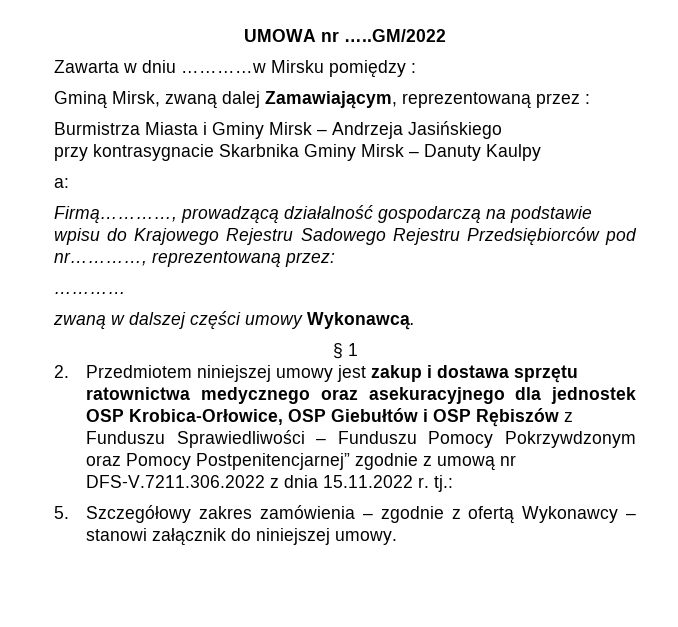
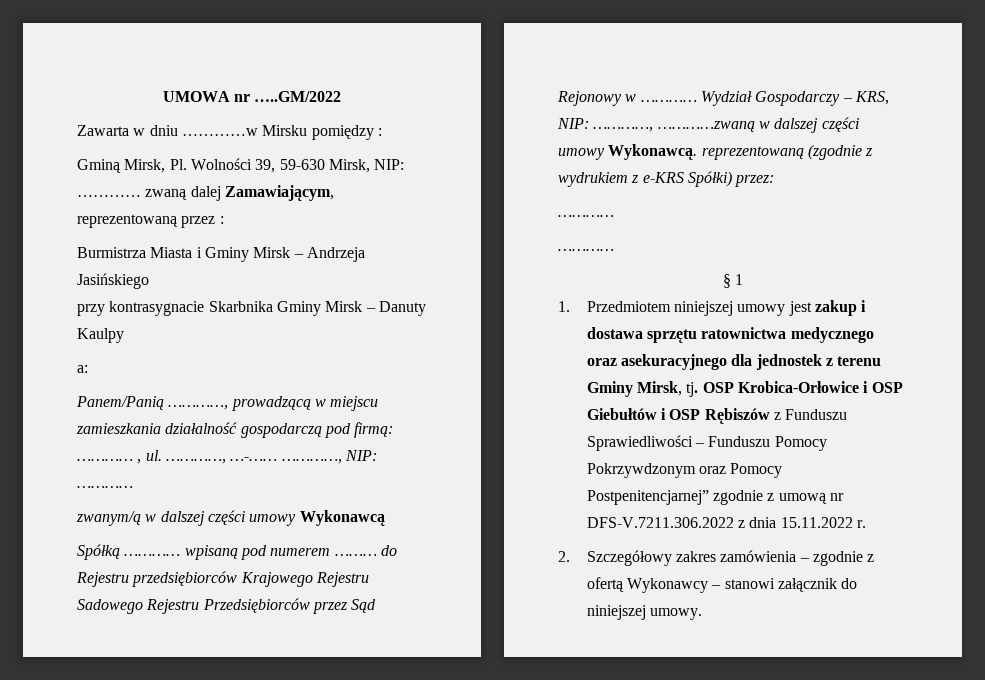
(160, 99) none -> [169,158,405,173] [77,195,141,197] Pl. Wolności 39, 59-630 Mirsk, NIP: …………
[54,205,592,224] [54,228,128,245] Firmą…………, prowadzącą działalność gospodarczą na podstawie wpisu do -> [76,396,379,411] [76,422,394,438] [77,450,377,464] [77,486,133,488] [76,510,385,526] [77,544,397,560] [76,571,238,587] Panem/Panią …………, prowadzącą w miejscu zamieszkania działalność gospodarczą pod firmą: ………… , ul. …………, …-…… …………, NIP: ………… // zwanym/ą w dalszej części umowy Wykonawcą // Spółką ………… wpisaną pod numerem ……… do Rejestru przedsiębiorców
[605,228,637,245] [54,251,335,268] [54,292,126,294] [53,315,106,330] pod nr…………, reprezentowaną przez: // ………… // zwaną -> [312,599,377,614] [557,91,889,106] [557,118,755,132] przez Sąd Rejonowy w ………… Wydział Gospodarczy – KRS, NIP: …………, …………zwaną
(415, 321) none -> [701,144,874,160] [558,171,775,187] [558,215,614,217] [558,249,614,251] reprezentowaną (zgodnie z wydrukiem z e-KRS Spółki) przez: // ………… // …………
[54,365,69,378] 2. -> [558,301,570,312] 1.
[86,409,284,425] OSP Krobica-Orłowice, -> [826,356,882,366] [586,381,869,397] z terenu Gminy Mirsk, tj. OSP Krobica-Orłowice i
[434,475,454,492] [54,506,69,519] tj.: // 5. -> [558,551,570,562] // 2.

